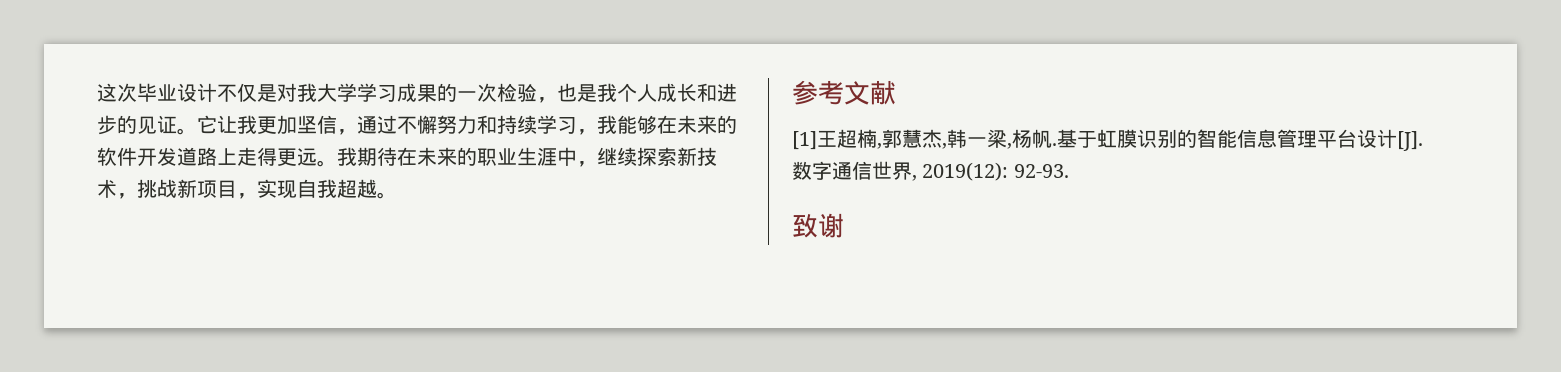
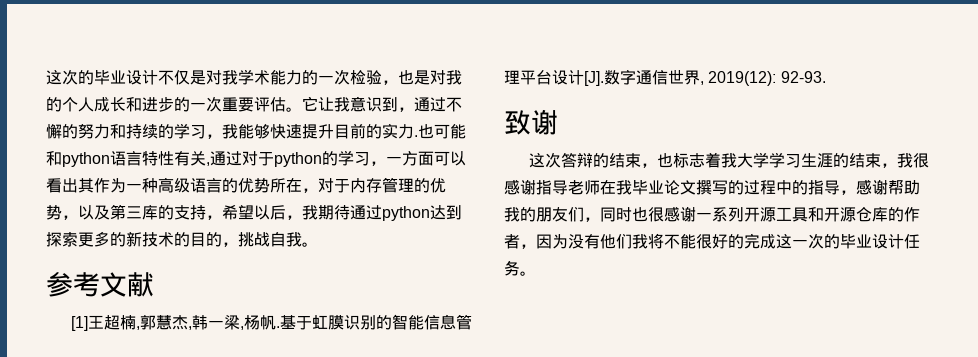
[97,83,137,102] 这次 -> [46,69,94,85] 这次的
[317,83,437,102] 大学学习成果 -> [238,69,302,85] 学术能力
[597,83,617,102] 我 -> [430,70,462,85] [46,97,62,112] 对我的
[137,115,337,135] 见证。它让我更加坚信 -> [190,96,398,112] 一次重要评估。它让我意识到
(437, 124) none -> [62,124,78,139] 的
(537, 124) none -> [158,124,174,139] 的
[657,115,737,134] [97,147,717,167] [97,179,377,199] 在未来的软件开发道路上走得更远。我期待在未来的职业生涯中，继续探索新技术，挑战新项目，实现自我超越 -> [270,123,466,139] [46,150,466,167] [46,177,446,193] [46,204,462,221] [46,231,302,247] 快速提升目前的实力.也可能和python语言特性有关,通过对于python的学习，一方面可以看出其作为一种高级语言的优势所在，对于内存管理的优势，以及第三库的支持，希望以后，我期待通过python达到探索更多的新技术的目的，挑战自我
(844, 225) none -> [528,152,929,168] [504,179,920,195] [504,206,920,222] [504,233,920,249] [504,260,536,276] // 这次答辩的结束，也标志着我大学学习生涯的结束，我很感谢指导老师在我毕业论文撰写的过程中的指导，感谢帮助我的朋友们，同时也很感谢一系列开源工具和开源仓库的作者，因为没有他们我将不能很好的完成这一次的毕业设计任务。

